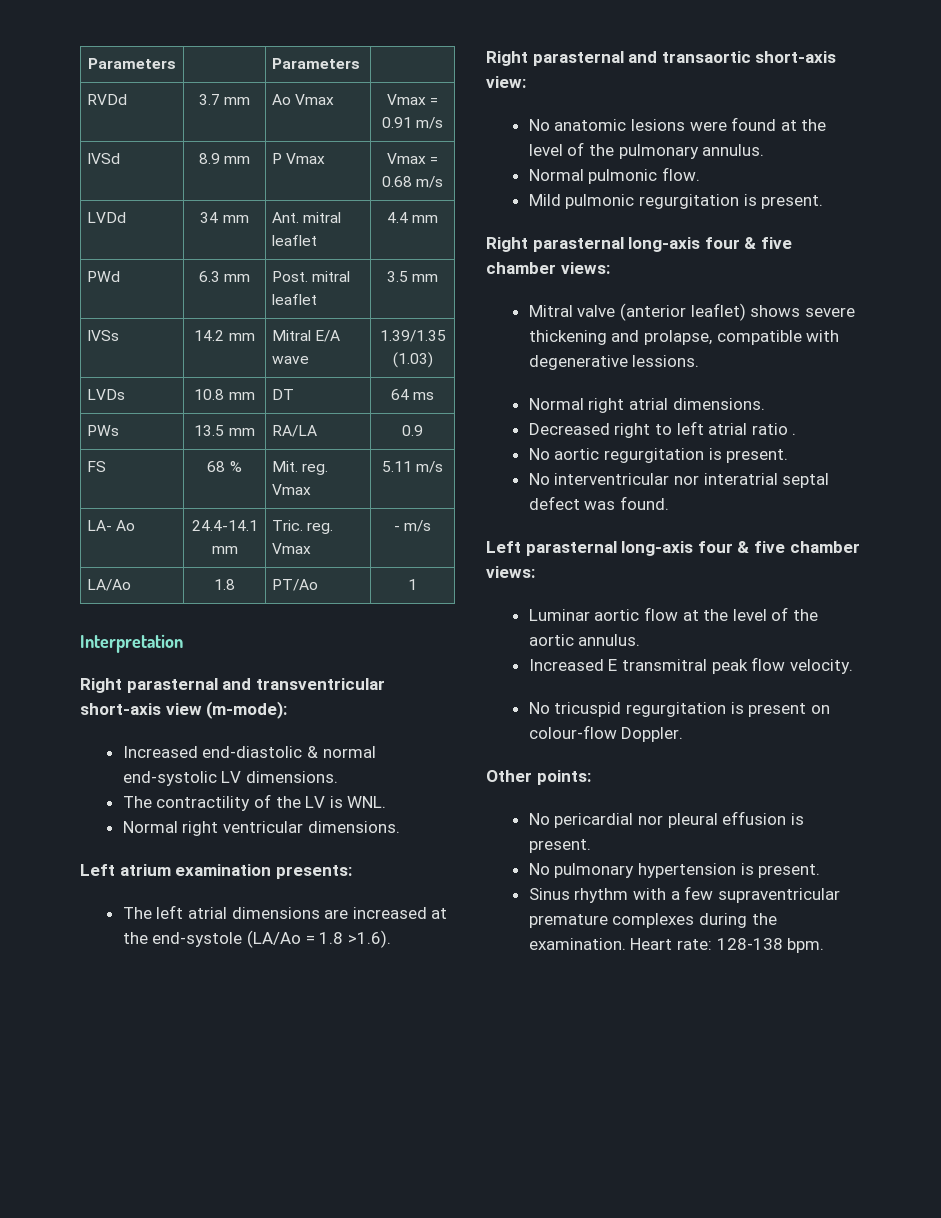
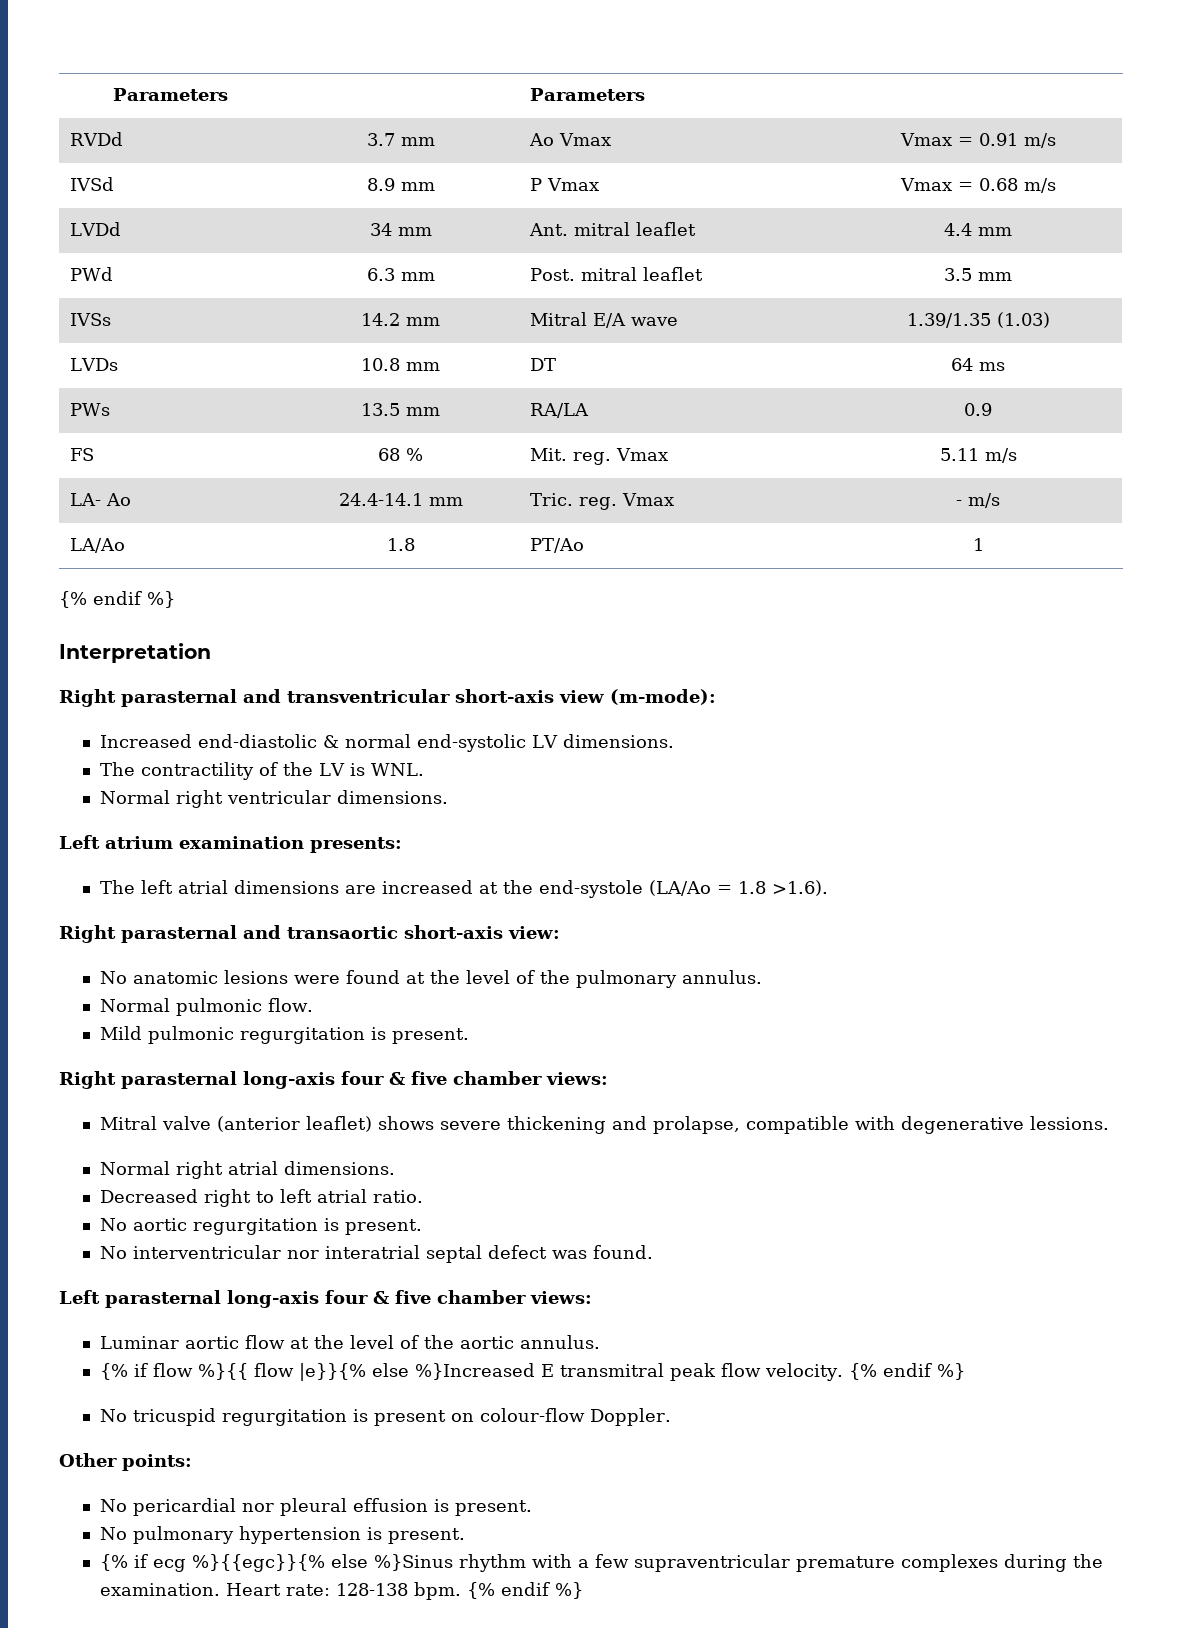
(417, 584) none -> [59,591,175,608] // {% endif %}
[751,423,797,435] ratio . -> [372,1190,423,1203] ratio.
[528,659,604,671] Increased -> [99,1363,535,1381] {% if flow %}{{ flow |e}}{% else %}Increased
(853, 666) none -> [848,1363,965,1380] {% endif %}
[528,888,570,900] Sinus -> [99,1554,453,1572] {% if ecg %}{{egc}}{% else %}Sinus
(825, 945) none -> [466,1582,583,1599] {% endif %}

